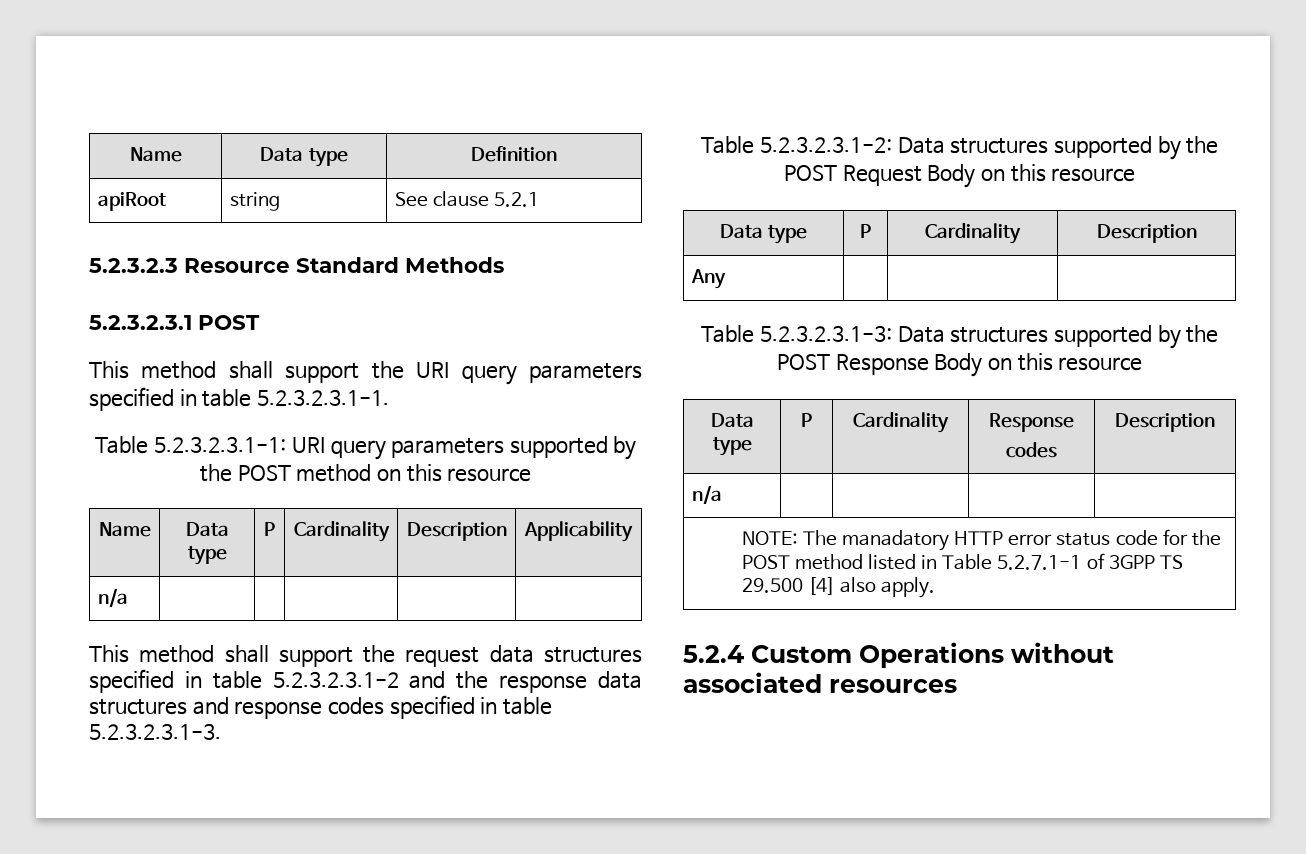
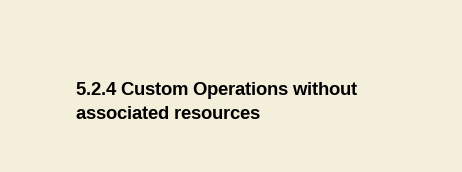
[129,147,182,162] [260,147,348,167] [471,146,557,162] [97,192,166,211] [229,192,280,211] [394,191,539,207] [89,257,504,273] [89,315,260,330] [89,361,643,385] [89,387,390,411] [94,436,637,460] [199,464,532,482] [98,522,151,537] [185,522,229,536] [187,546,227,565] [264,522,275,536] [293,521,390,542] [406,522,507,541] [524,521,633,542] [97,588,128,607] [89,645,643,667] [89,669,643,693] [89,695,552,719] [89,723,221,740] [700,136,1219,160] [783,164,1136,188] [719,224,808,244] [860,224,871,238] [925,223,1021,244] [1096,224,1197,243] [690,269,726,289] [700,325,1219,349] [776,353,1143,377] [710,413,754,427] [712,437,752,456] [801,413,812,427] [853,412,949,433] [989,413,1074,432] [1006,442,1057,458] [1115,413,1215,432] [691,485,722,504] [741,529,1221,551] [741,553,1183,570] [741,577,936,598] Name | Data type | Definition // apiRoot | string | See clause 5.2.1 // 5.2.3.2.3 Resource Standard Methods // 5.2.3.2.3.1 POST // This method shall support the URI query parameters specified in table 5.2.3.2.3.1-1. // Table 5.2.3.2.3.1-1: URI query parameters supported by the POST method on this resource // Name | Data type | P | Cardinality | Description | Applicability // n/a | | | | | // This method shall support the request data structures specified in table 5.2.3.2.3.1-2 and the response data structures and response codes specified in table 5.2.3.2.3.1-3. // Table 5.2.3.2.3.1-2: Data structures supported by the POST Request Body on this resource // Data type | P | Cardinality | Description // Any | | | // Table 5.2.3.2.3.1-3: Data structures supported by the POST Response Body on this resource // Data type | P | Cardinality | Response // codes | Description // n/a | | | | // NOTE: The manadatory HTTP error status code for the POST method listed in Table 5.2.7.1-1 of 3GPP TS 29.500 [4] also apply. // -> (76, 88) none

